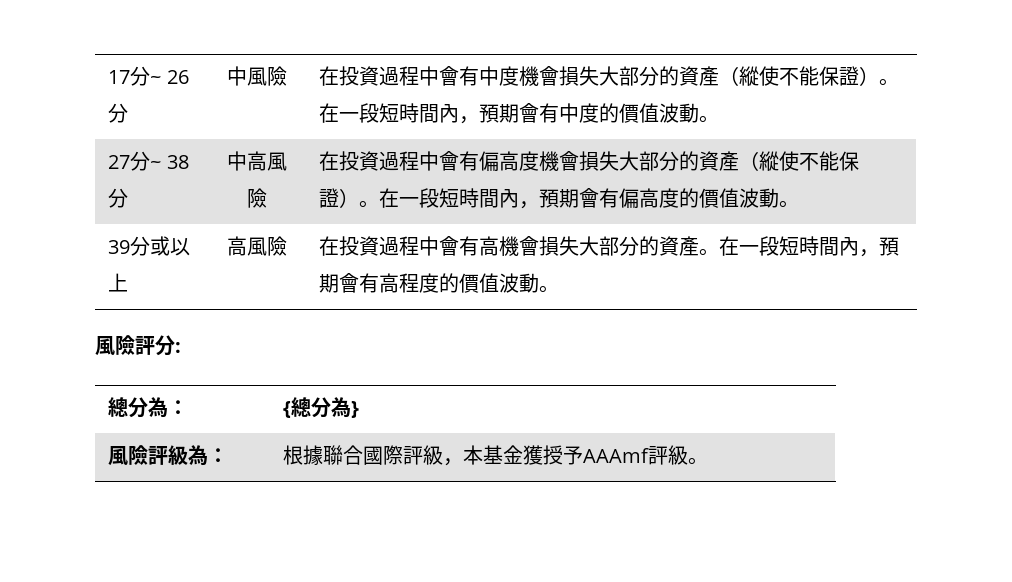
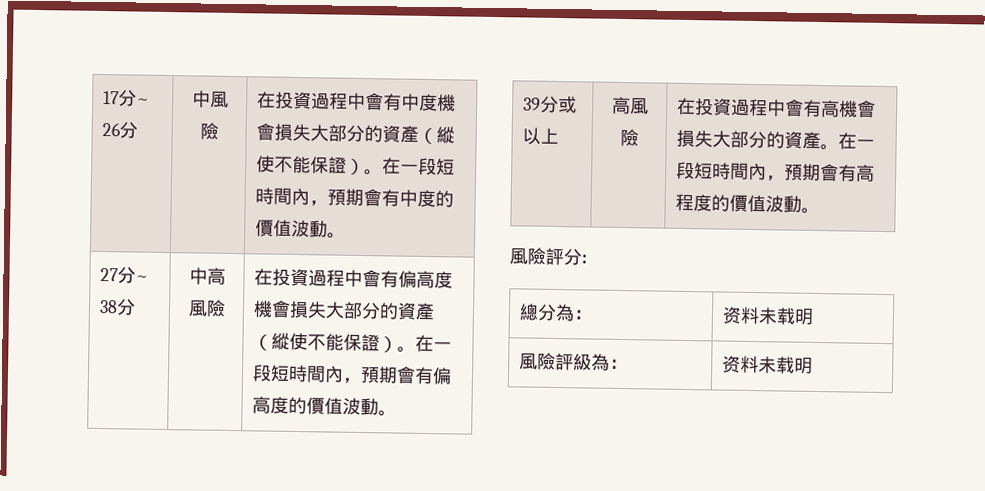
[283,397,360,418] {總分為} -> [722,306,815,325] 资料未载明
[283,445,709,466] 根據聯合國際評級，本基金獲授予AAAmf評級。 -> [722,355,814,374] 资料未载明

